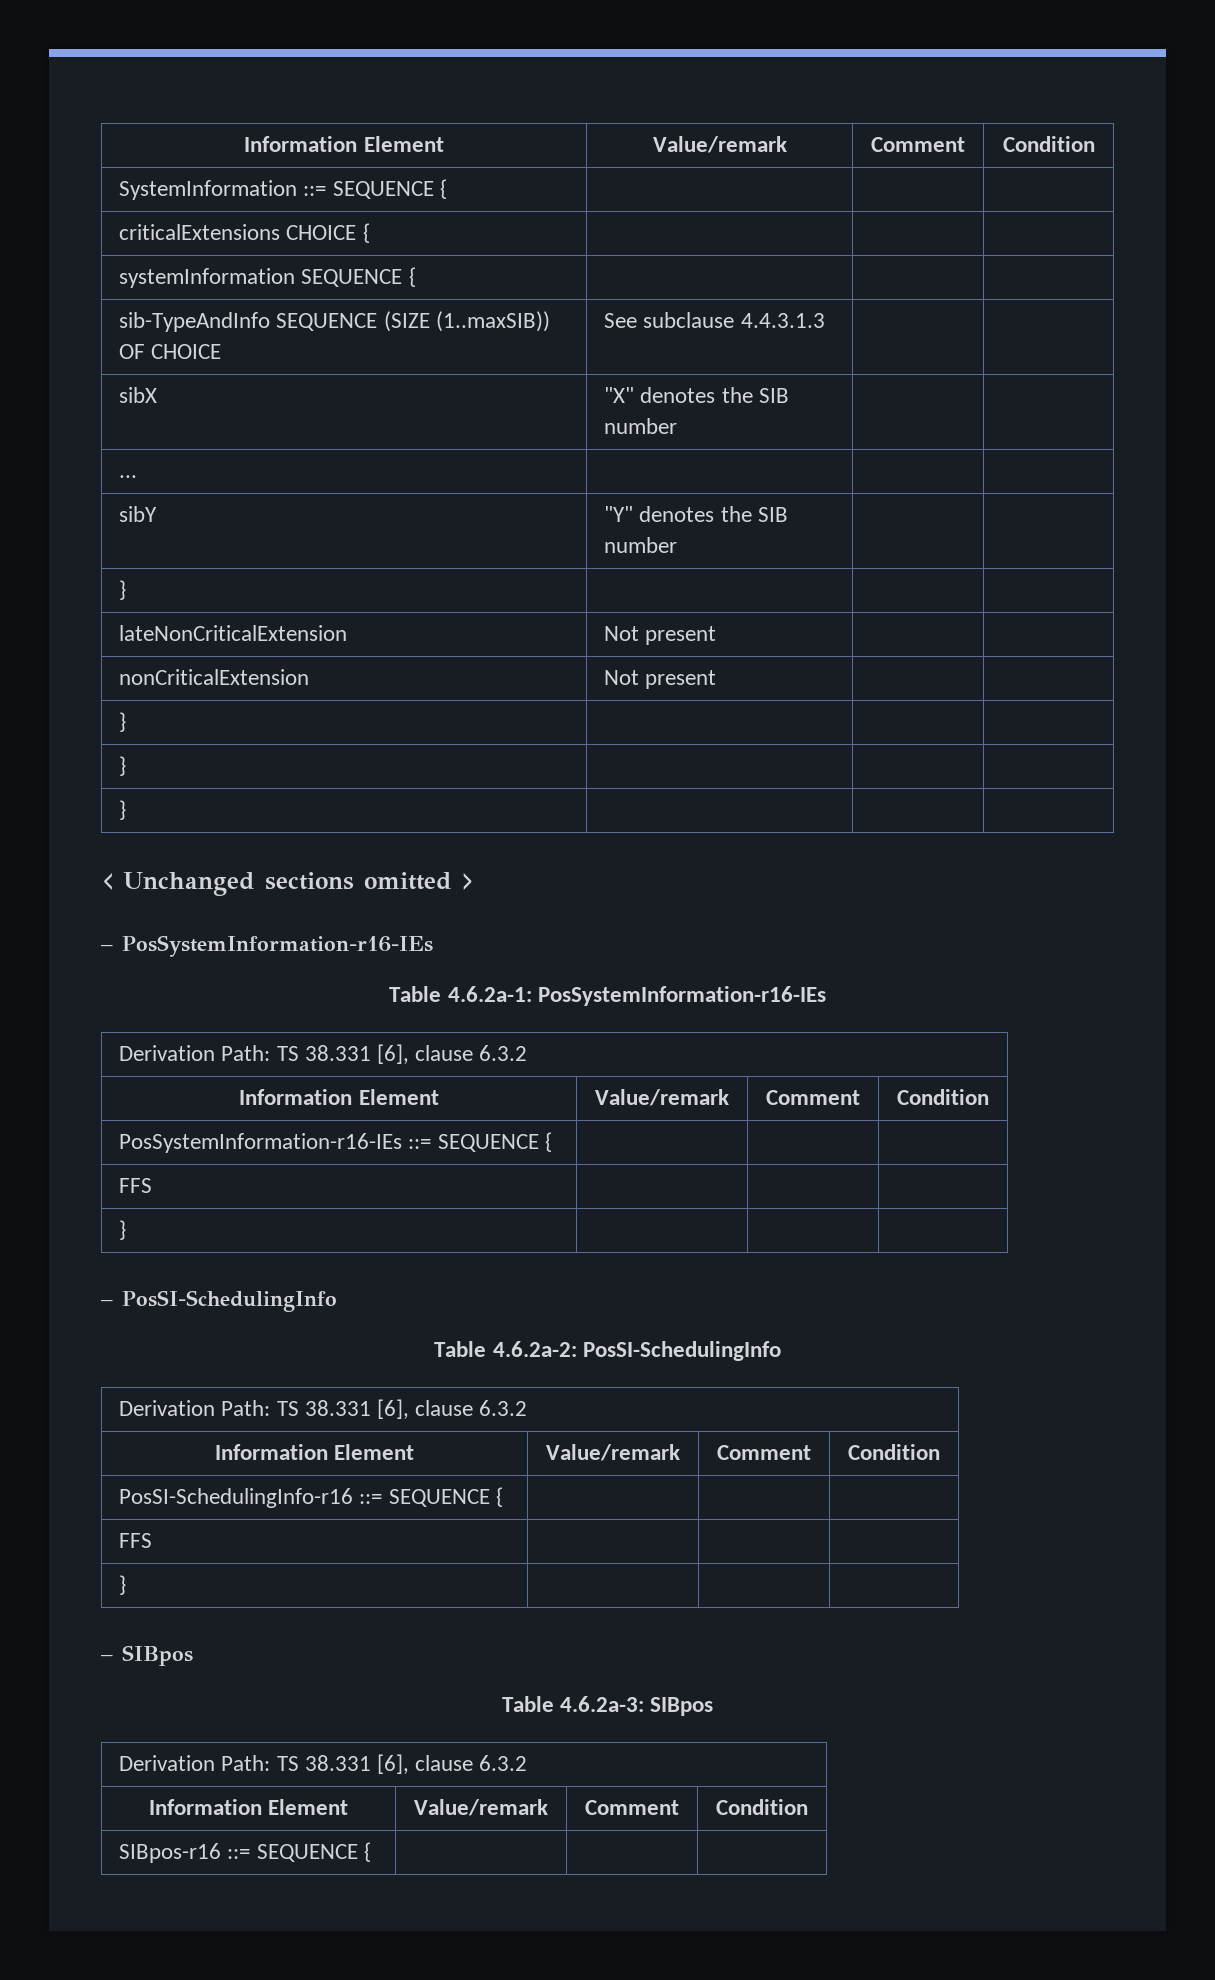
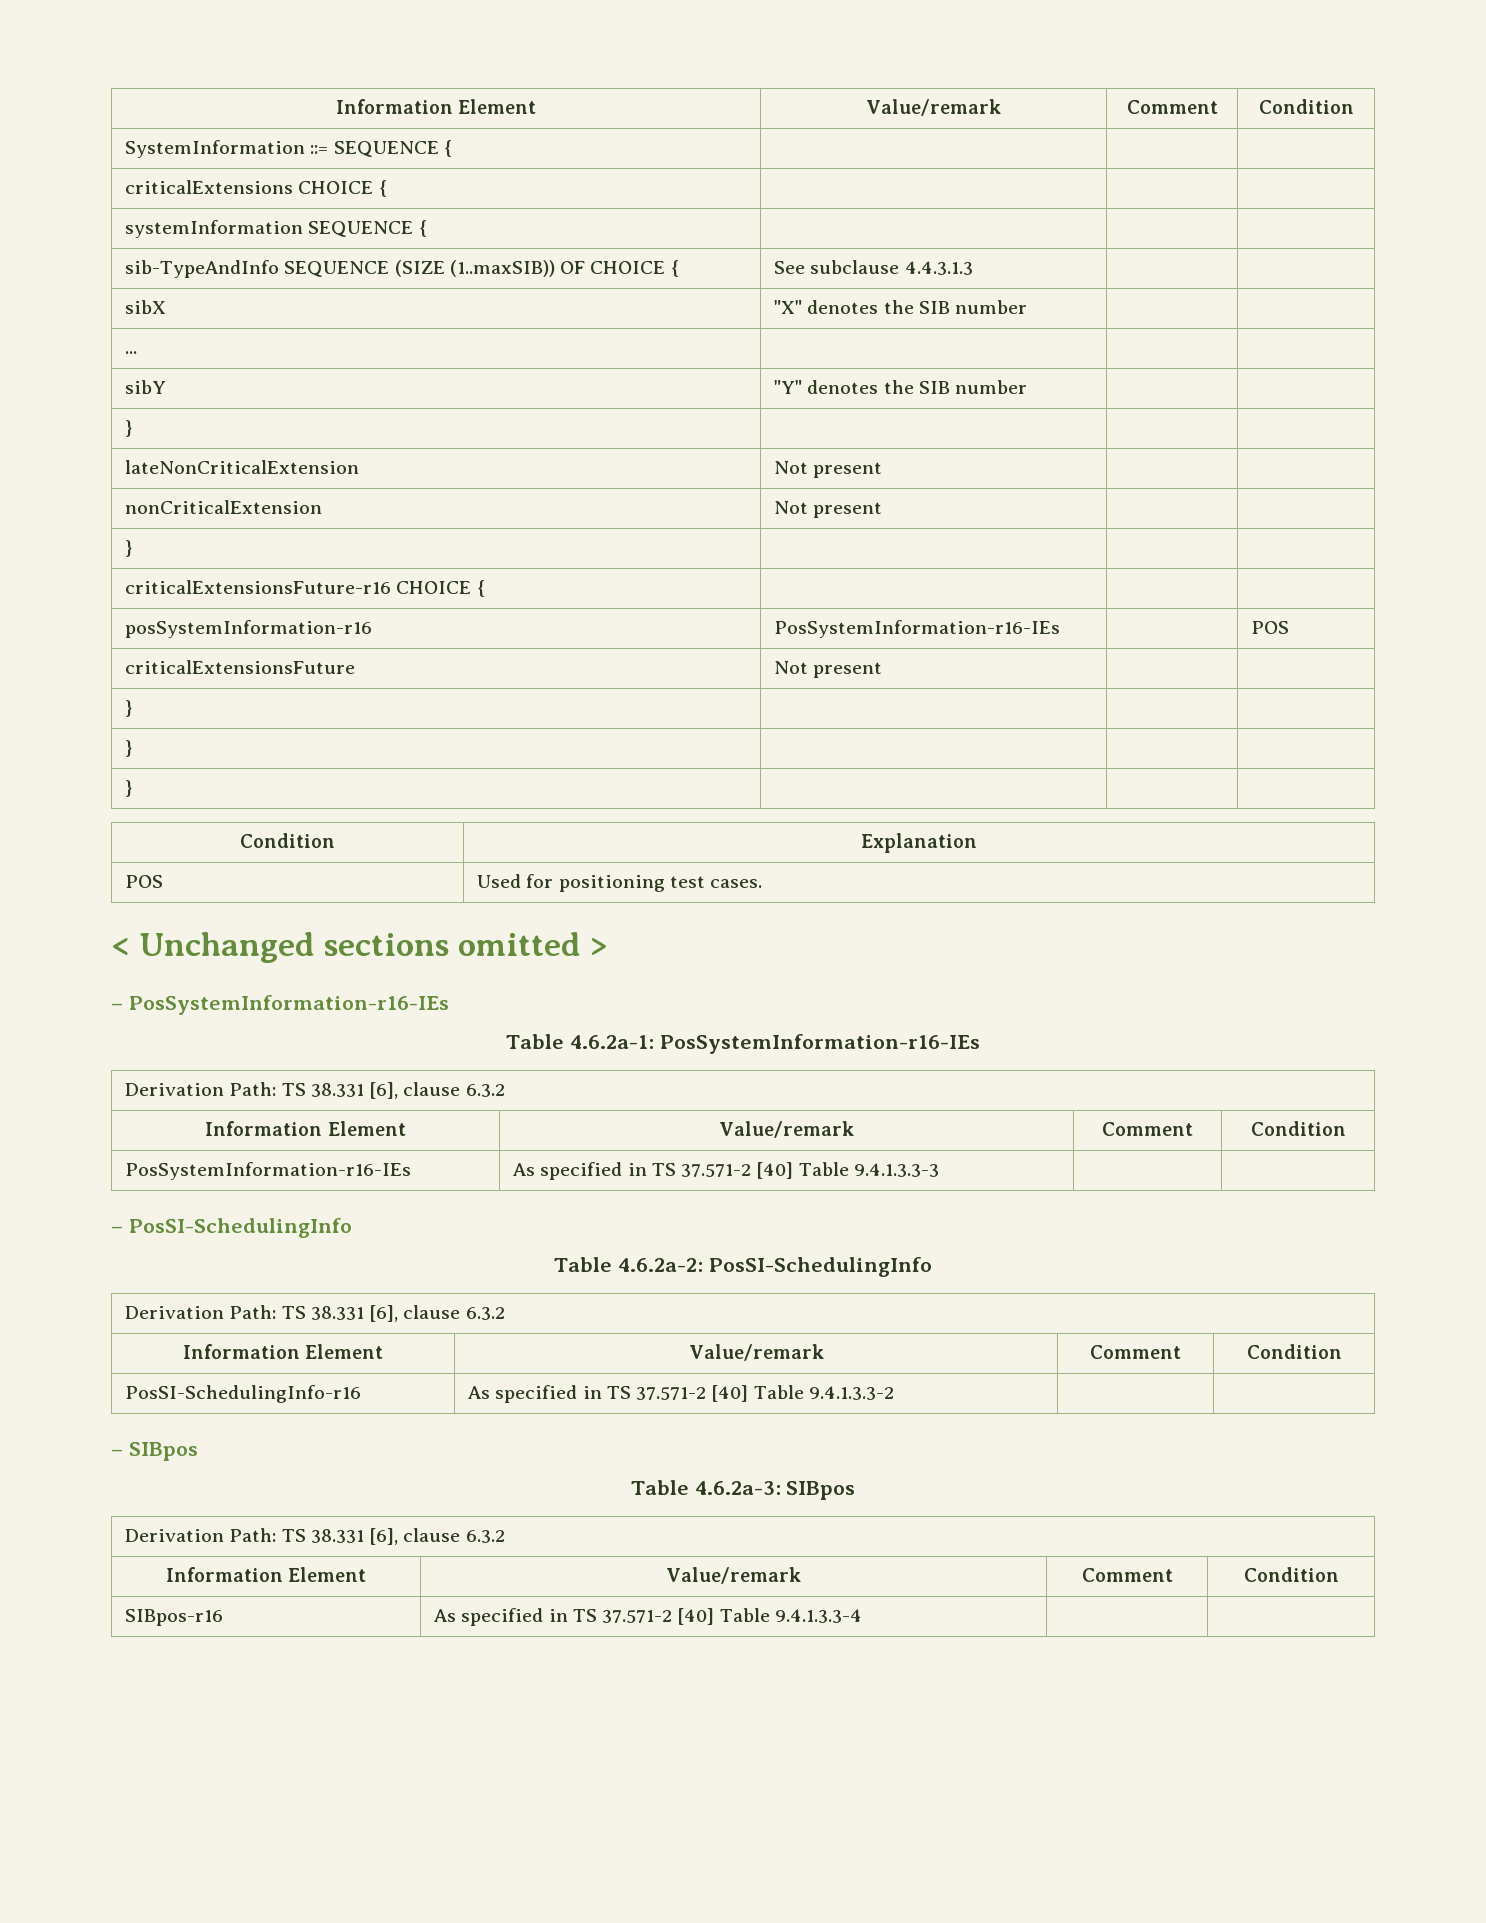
(222, 351) none -> [670,260,679,277] {
[119,756,127,776] [119,800,127,820] } | | | // } | | | -> [125,580,485,597] [125,620,373,638] [774,620,1061,638] [1251,621,1290,634] [125,660,356,674] [774,661,883,678] [125,700,133,717] [125,740,133,757] [125,780,133,797] [240,833,335,848] [861,833,977,853] [125,875,164,888] [477,874,763,892] criticalExtensionsFuture-r16 CHOICE { | | | // posSystemInformation-r16 | PosSystemInformation-r16-IEs | | POS // criticalExtensionsFuture | Not present | | // } | | | // } | | | // } | | | // Condition | Explanation // POS | Used for positioning test cases.
[408,1132,552,1152] [119,1178,153,1193] [119,1220,127,1240] ::= SEQUENCE { | | | // FFS | | | // } | -> [513,1162,939,1180] | As specified in TS 37.571-2 [40] Table 9.4.1.3.3-3
[359,1487,503,1507] [119,1533,153,1548] [119,1575,127,1595] ::= SEQUENCE { | | | // FFS | | | // } | -> [468,1385,894,1403] | As specified in TS 37.571-2 [40] Table 9.4.1.3.3-2
[227,1842,371,1862] ::= SEQUENCE { | -> [434,1608,862,1626] | As specified in TS 37.571-2 [40] Table 9.4.1.3.3-4

